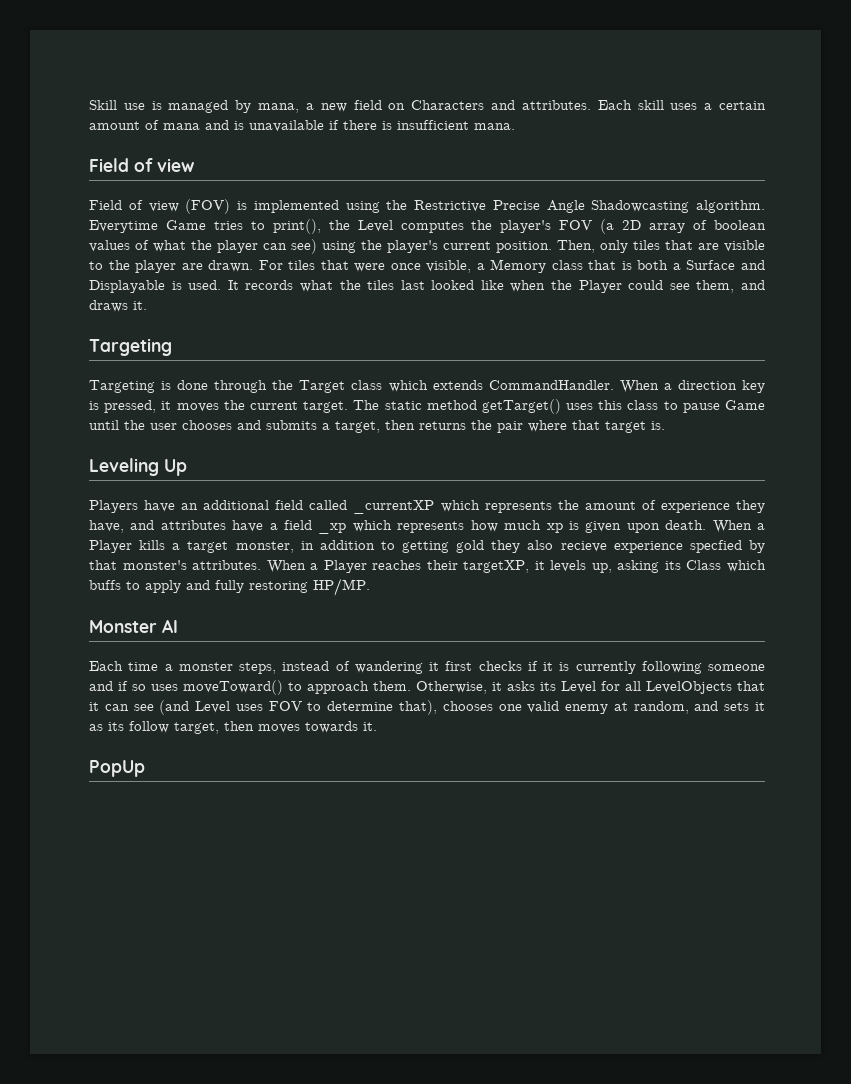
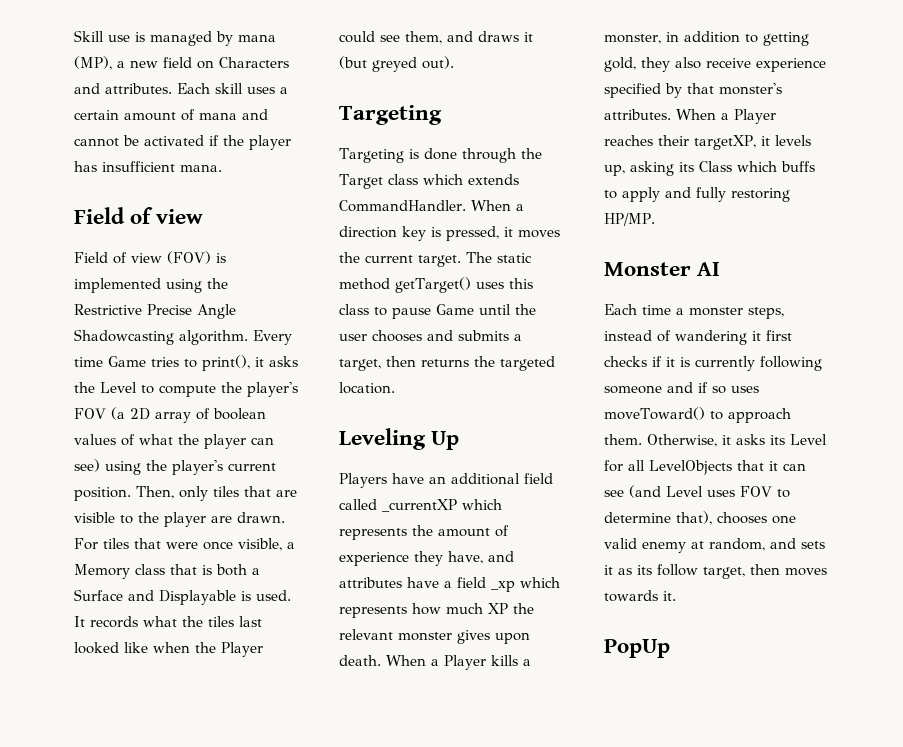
[258,103,300,113] mana, -> [238,34,276,42] [74,56,112,70] mana (MP),
[234,120,392,132] is unavailable if there is -> [74,135,291,150] [74,161,97,172] cannot be activated if the player has
[89,220,158,233] Everytime -> [253,330,292,345] [74,357,103,367] Every time
[328,220,464,233] the Level computes -> [255,356,298,367] [74,382,216,397] it asks the Level to compute
[133,301,147,310] it. -> [524,32,533,42] [339,56,454,72] it (but greyed out).
[497,420,665,433] pair where that target is. -> [500,356,555,371] [339,382,395,394] targeted location.
[546,521,622,533] xp is given -> [488,603,534,614] [339,629,490,644] XP the relevant monster gives
[187,541,229,553] target -> (531, 662) none
[456,540,485,553] gold -> [604,57,636,72] gold,
[560,540,742,553] recieve experience specfied -> [706,58,826,72] [604,83,661,98] receive experience specified

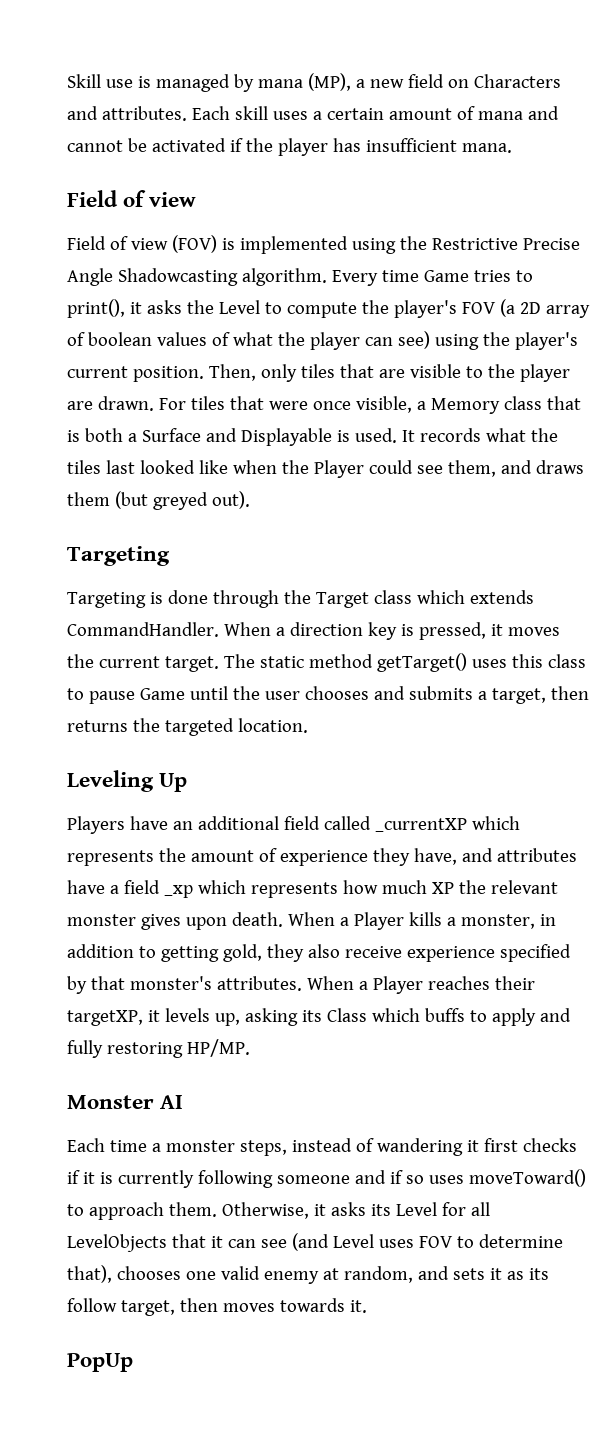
[524,32,533,42] it -> [67,492,110,506] them

